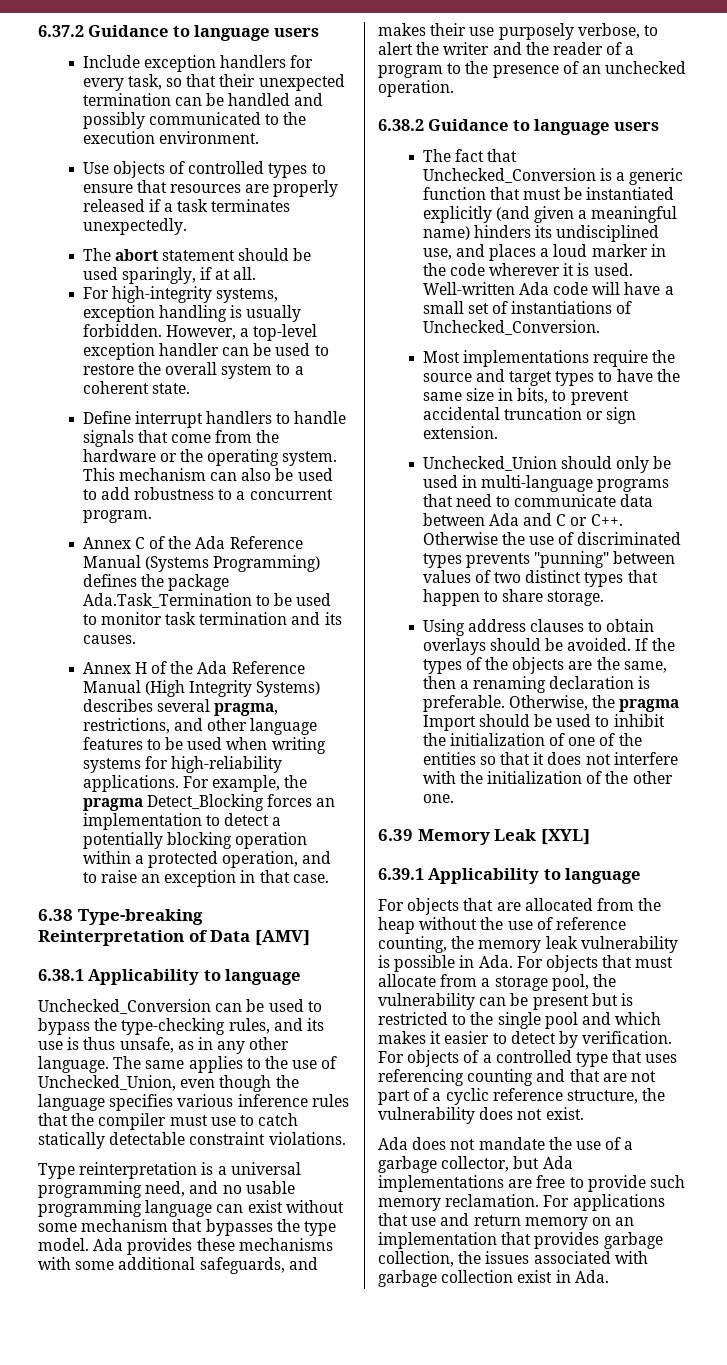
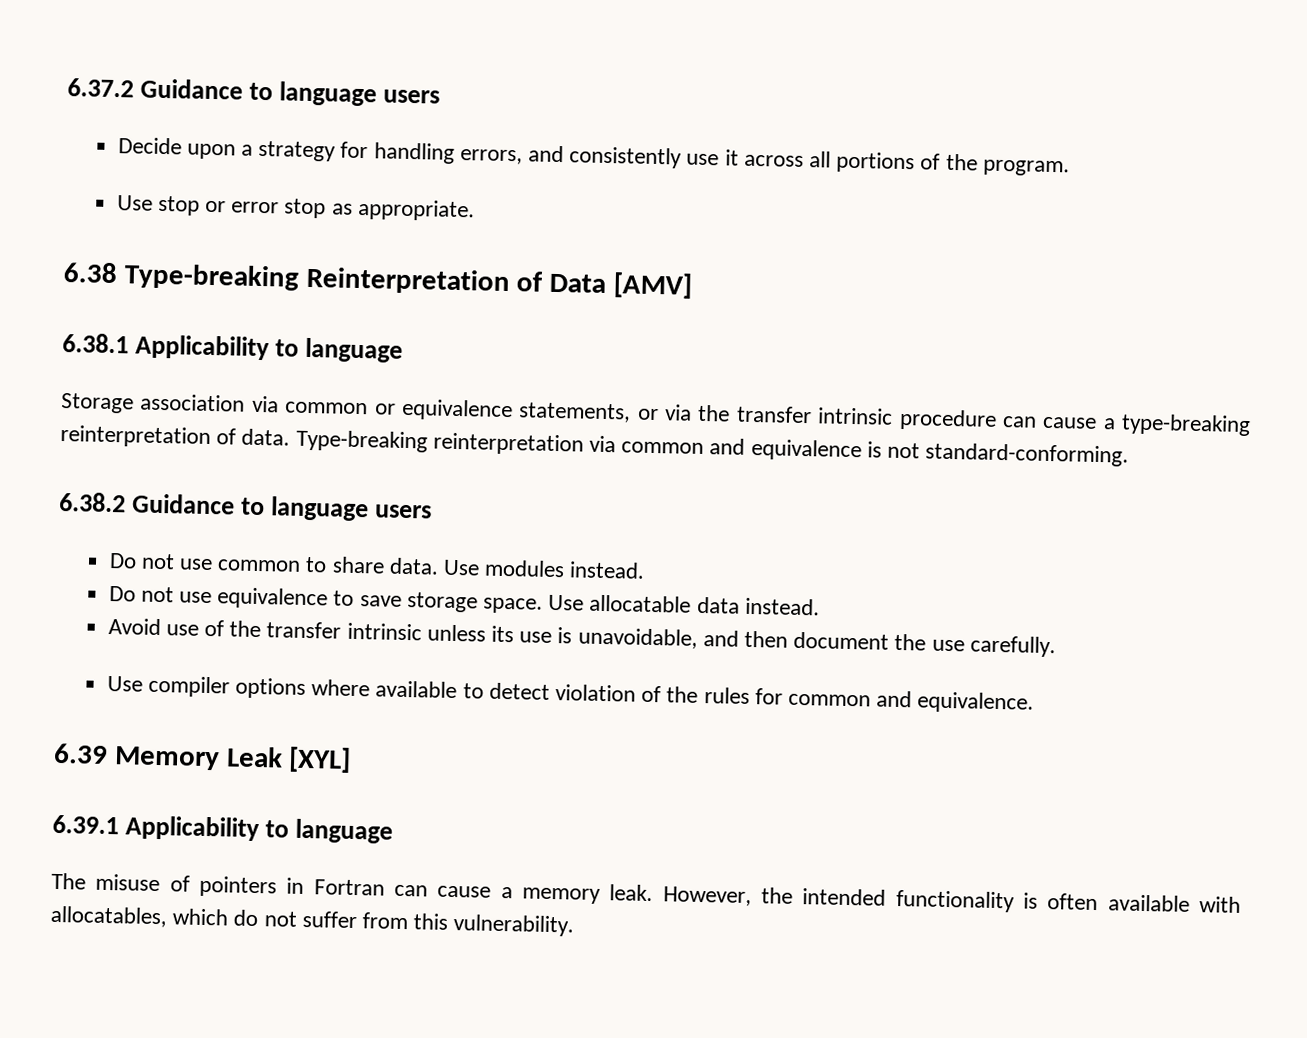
[82,55,314,72] [82,74,345,91] [82,93,324,106] [82,112,307,129] [82,131,259,144] [82,161,326,178] [82,180,339,197] [82,199,291,212] [82,218,187,235] [82,248,312,261] [82,267,257,284] [82,286,279,303] [82,305,302,322] [82,324,318,341] [82,343,329,360] [82,362,304,379] [82,381,190,394] [82,411,347,428] [82,430,280,447] [82,449,338,466] [82,468,333,481] [82,487,333,500] [82,510,152,523] [82,536,303,549] [82,555,321,572] [82,574,230,591] [82,593,332,608] [82,612,342,625] [82,635,136,644] [82,661,305,674] [82,680,321,697] [82,699,279,716] [82,718,318,735] [82,737,326,754] [82,756,283,773] [82,775,308,792] [82,794,336,811] [82,813,282,830] [82,832,308,849] [82,851,332,868] [82,870,329,887] Include exception handlers for every task, so that their unexpected termination can be handled and possibly communicated to the execution environment. // Use objects of controlled types to ensure that resources are properly released if a task terminates unexpectedly. // The abort statement should be used sparingly, if at all. // For high-integrity systems, exception handling is usually forbidden. However, a top-level exception handler can be used to restore the overall system to a coherent state. // Define interrupt handlers to handle signals that come from the hardware or the operating system. This mechanism can also be used to add robustness to a concurrent program. // Annex C of the Ada Reference Manual (Systems Programming) defines the package Ada.Task_Termination to be used to monitor task termination and its causes. // Annex H of the Ada Reference Manual (High Integrity Systems) describes several pragma, restrictions, and other language features to be used when writing systems for high-reliability applications. For example, the pragma Detect_Blocking forces an implementation to detect a potentially blocking operation within a protected operation, and to raise an exception in that case. -> [117,137,1070,177] [116,195,475,222] Decide upon a strategy for handling errors, and consistently use it across all portions of the program. // Use stop or error stop as appropriate.
[38,999,322,1014] [38,1018,324,1035] [38,1037,290,1054] [38,1056,338,1073] [38,1075,299,1092] [38,1094,349,1111] [38,1113,299,1130] [38,1132,346,1149] [38,1162,301,1179] [38,1181,295,1198] [38,1200,344,1217] [38,1219,336,1236] [38,1238,333,1255] [38,1257,318,1274] [378,23,658,40] [378,42,635,55] [378,61,687,78] [378,80,454,97] Unchecked_Conversion can be used to bypass the type-checking rules, and its use is thus unsafe, as in any other language. The same applies to the use of Unchecked_Union, even though the language specifies various inference rules that the compiler must use to catch statically detectable constraint violations. // Type reinterpretation is a universal programming need, and no usable programming language can exist without some mechanism that bypasses the type model. Ada provides these mechanisms with some additional safeguards, and makes their use purposely verbose, to alert the writer and the reader of a program to the presence of an unchecked operation. -> [61,392,1251,437] [60,424,1130,467] Storage association via common or equivalence statements, or via the transfer intrinsic procedure can cause a type-breaking reinterpretation of data. Type-breaking reinterpretation via common and equivalence is not standard-conforming.
[422,149,518,162] [422,168,684,185] [422,187,675,200] [422,206,678,223] [422,225,660,242] [422,244,666,261] [422,263,633,276] [422,282,674,295] [422,301,633,314] [422,320,600,335] [422,350,676,367] [422,369,680,386] [422,388,629,405] [422,407,637,424] [422,426,498,439] [422,456,672,473] [422,475,670,492] [422,494,654,507] [422,513,623,526] [422,532,682,545] [422,551,676,568] [422,570,658,587] [422,589,605,606] [422,619,655,636] [422,638,675,655] [422,657,667,674] [422,676,651,693] [422,695,680,712] [422,714,665,731] [422,733,642,746] [422,752,678,765] [422,771,673,784] [422,794,454,803] The fact that Unchecked_Conversion is a generic function that must be instantiated explicitly (and given a meaningful name) hinders its undisciplined use, and places a loud marker in the code wherever it is used. Well-written Ada code will have a small set of instantiations of Unchecked_Conversion. // Most implementations require the source and target types to have the same size in bits, to prevent accidental truncation or sign extension. // Unchecked_Union should only be used in multi-language programs that need to communicate data between Ada and C or C++. Otherwise the use of discriminated types prevents "punning" between values of two distinct types that happen to share storage. // Using address clauses to obtain overlays should be avoided. If the types of the objects are the same, then a renaming declaration is preferable. Otherwise, the pragma Import should be used to inhibit the initialization of one of the entities so that it does not interfere with the initialization of the other one. -> [108,552,646,579] [108,585,820,616] [107,617,1056,658] [106,675,1035,714] Do not use common to share data. Use modules instead. // Do not use equivalence to save storage space. Use allocatable data instead. // Avoid use of the transfer intrinsic unless its use is unavoidable, and then document the use carefully. // Use compiler options where available to detect violation of the rules for common and equivalence.
[378,898,662,915] [378,917,626,934] [378,936,678,953] [378,955,674,972] [378,974,616,991] [378,993,633,1010] [378,1012,662,1029] [378,1031,673,1048] [378,1050,678,1067] [378,1069,656,1086] [378,1088,666,1105] [378,1107,584,1124] [378,1137,634,1150] [378,1156,573,1173] [378,1175,685,1192] [378,1194,665,1211] [378,1213,635,1230] [378,1232,663,1249] [378,1251,648,1267] [378,1270,609,1287] For objects that are allocated from the heap without the use of reference counting, the memory leak vulnerability is possible in Ada. For objects that must allocate from a storage pool, the vulnerability can be present but is restricted to the single pool and which makes it easier to detect by verification. For objects of a controlled type that uses referencing counting and that are not part of a cyclic reference structure, the vulnerability does not exist. // Ada does not mandate the use of a garbage collector, but Ada implementations are free to provide such memory reclamation. For applications that use and return memory on an implementation that provides garbage collection, the issues associated with garbage collection exist in Ada. -> [51,872,1241,913] [50,905,575,937] The misuse of pointers in Fortran can cause a memory leak. However, the intended functionality is often available with allocatables, which do not suffer from this vulnerability.

